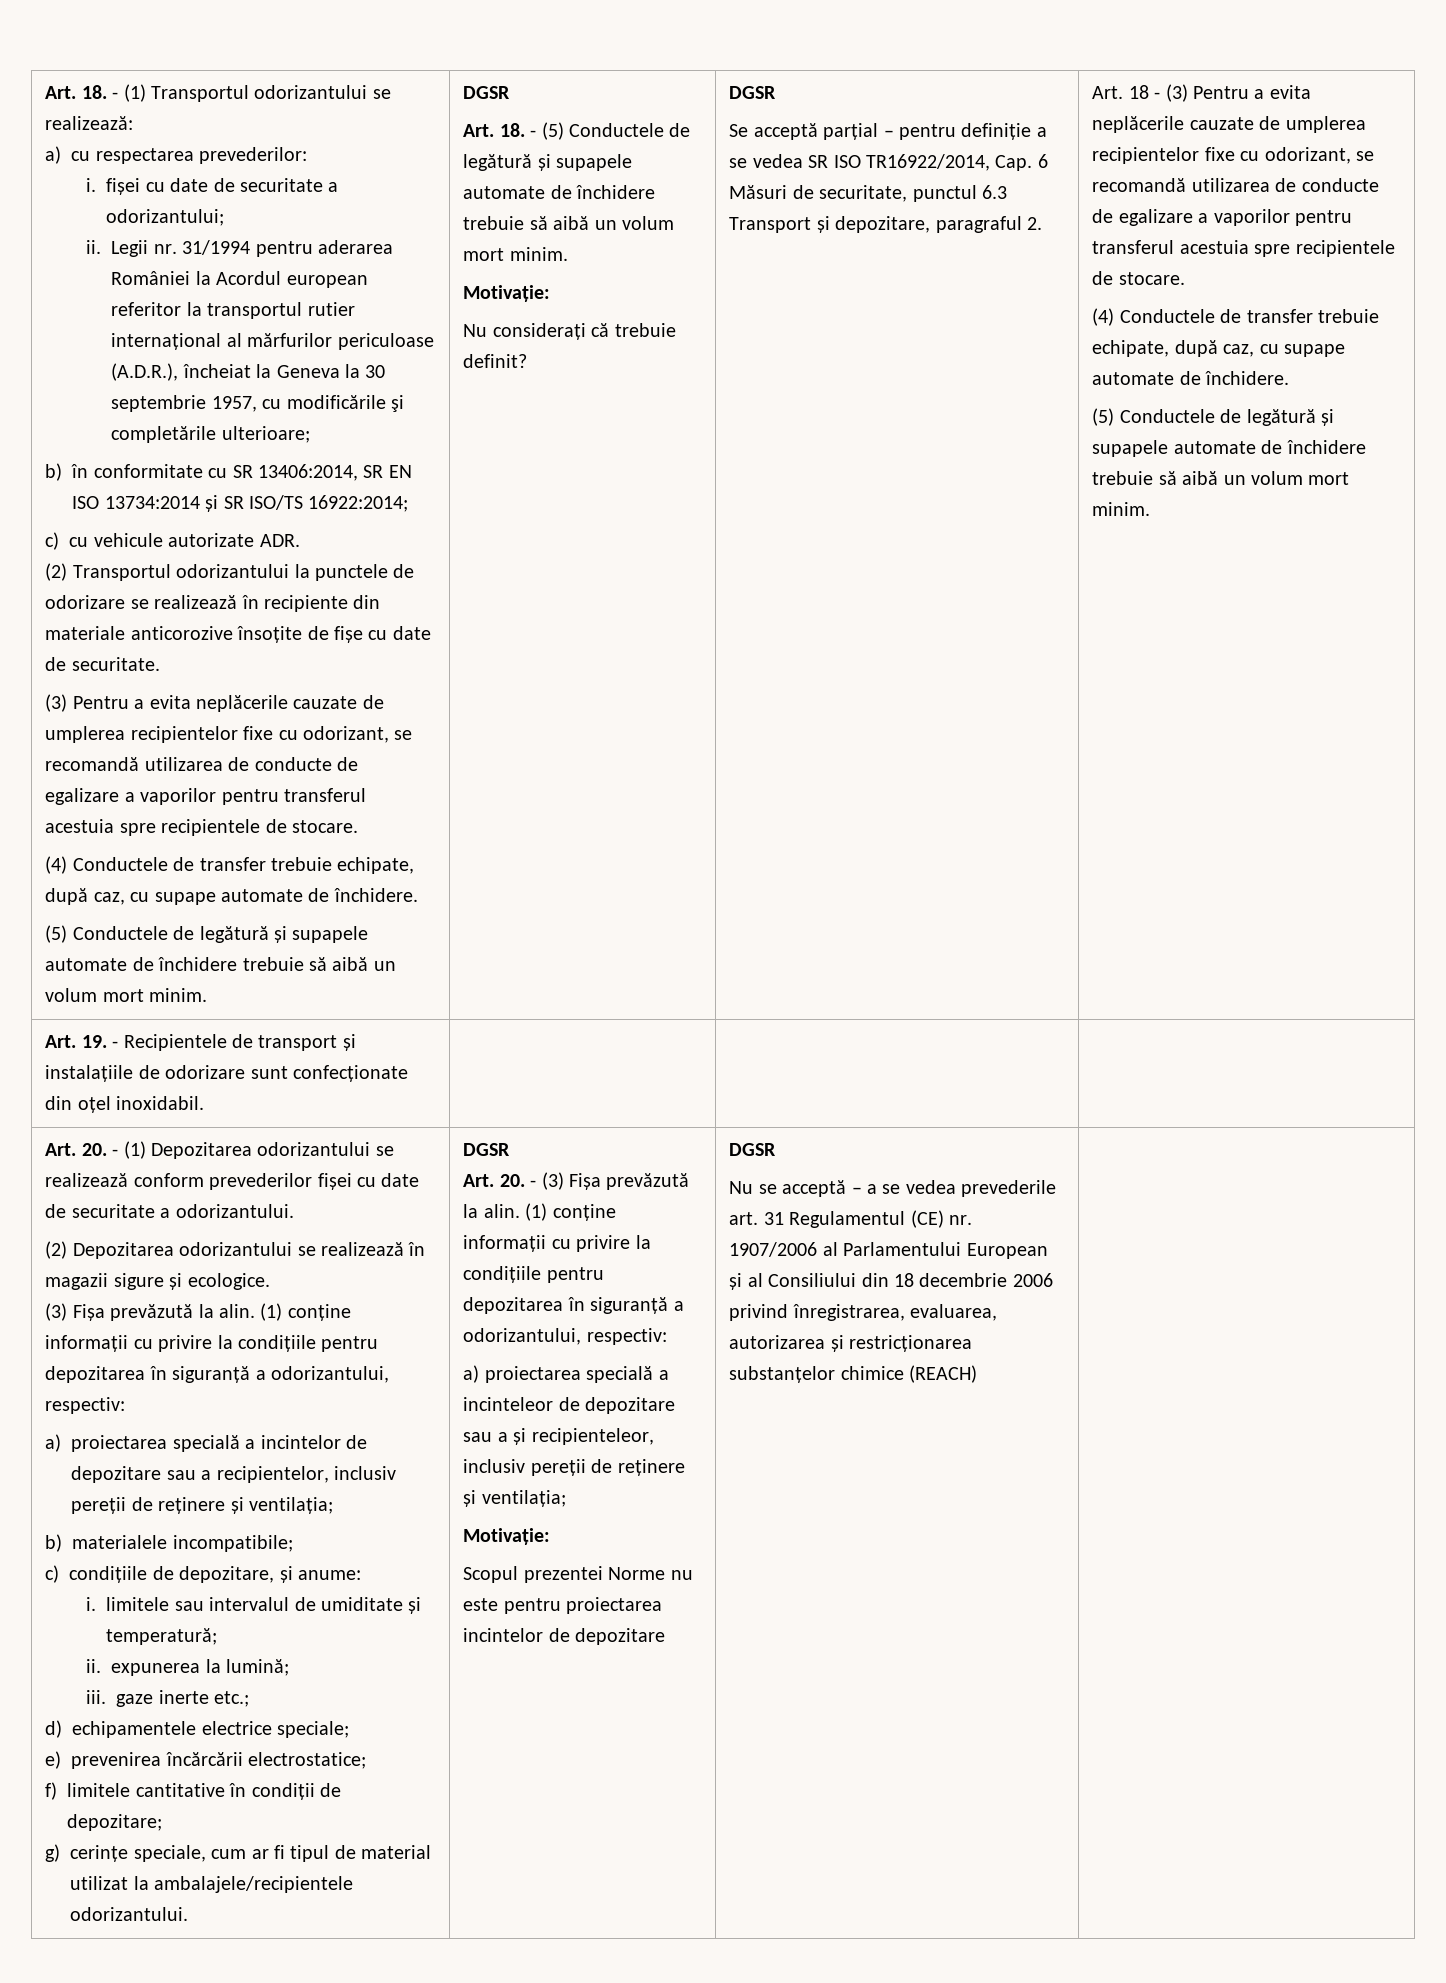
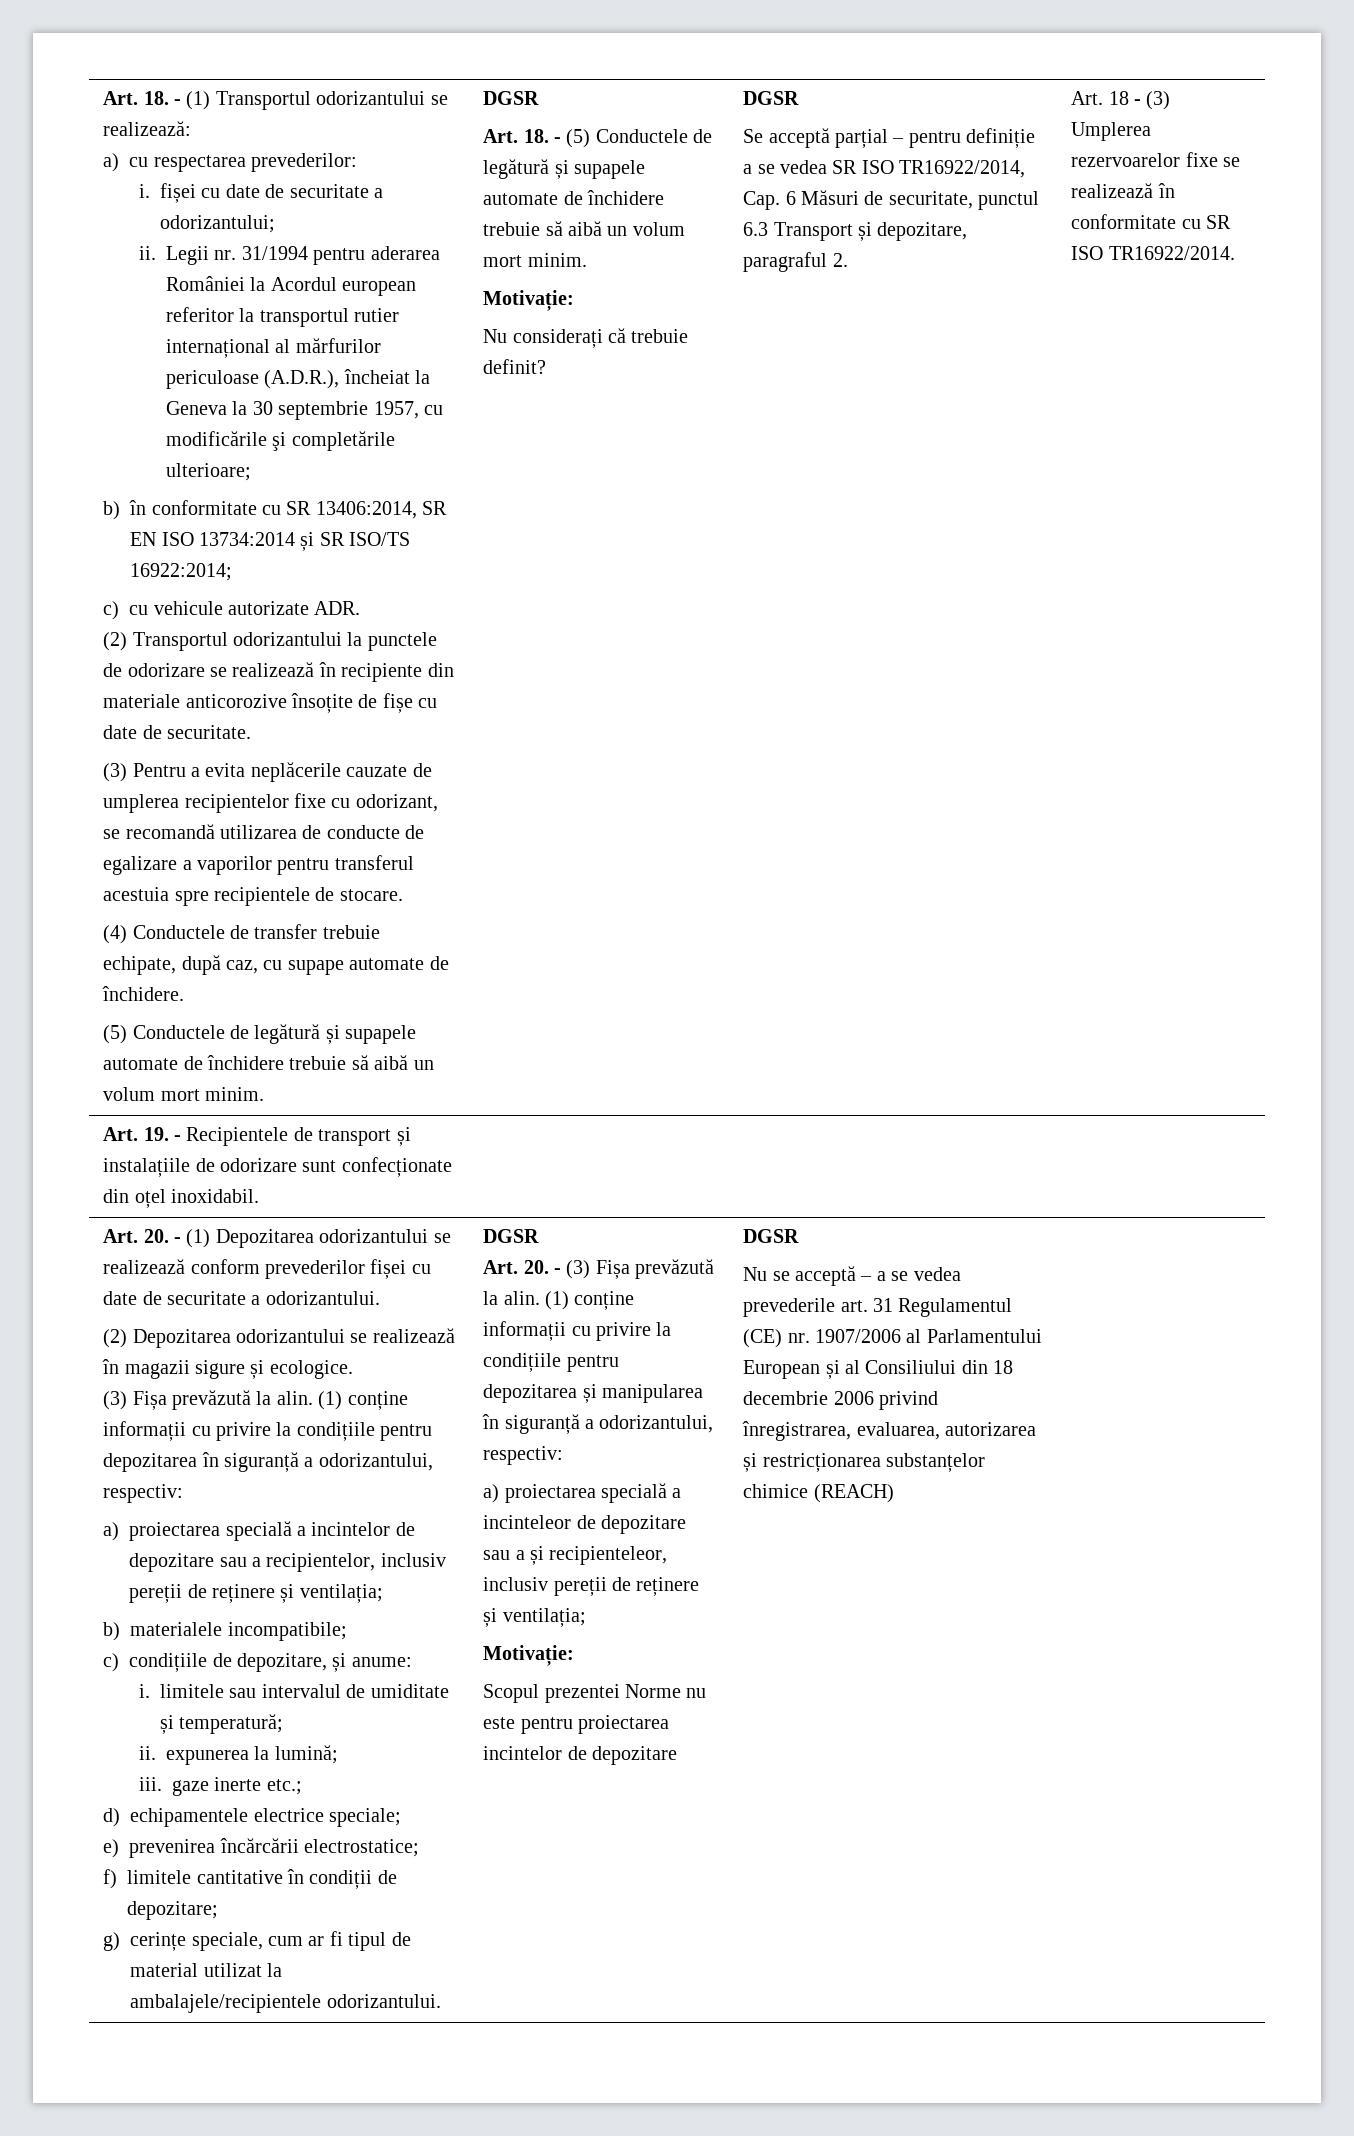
[1192,85,1311,99] [1092,116,1366,133] [1092,147,1374,164] [1092,178,1379,192] [1092,209,1352,226] [1092,240,1395,257] [1092,271,1185,285] [1092,308,1379,326] [1092,340,1345,357] [1092,371,1290,385] [1092,408,1334,426] [1092,440,1366,457] [1092,471,1350,485] [1092,502,1151,516] Pentru a evita neplăcerile cauzate de umplerea recipientelor fixe cu odorizant, se recomandă utilizarea de conducte de egalizare a vaporilor pentru transferul acestuia spre recipientele de stocare. // (4) Conductele de transfer trebuie echipate, după caz, cu supape automate de închidere. // (5) Conductele de legătură și supapele automate de închidere trebuie să aibă un volum mort minim. -> [1071,122,1152,141] [1071,152,1240,167] [1071,183,1175,198] [1071,214,1231,229] [1071,246,1235,260] Umplerea rezervoarelor fixe se realizează în conformitate cu SR ISO TR16922/2014.
(564, 1305) none -> [582,1384,703,1403] și manipularea

